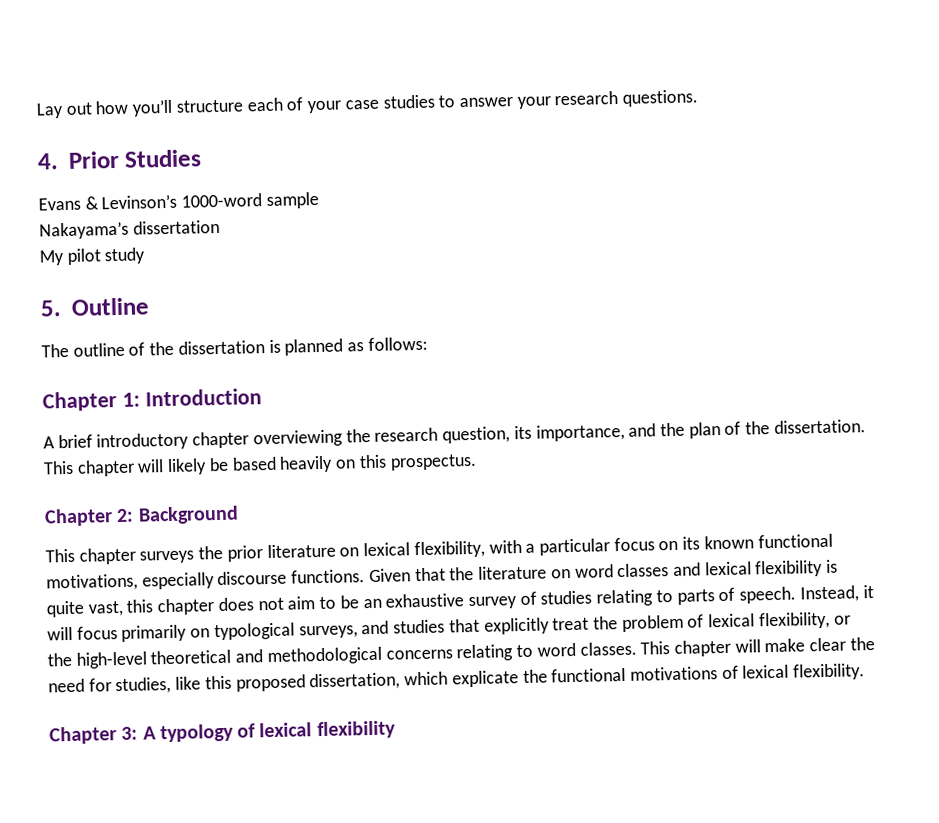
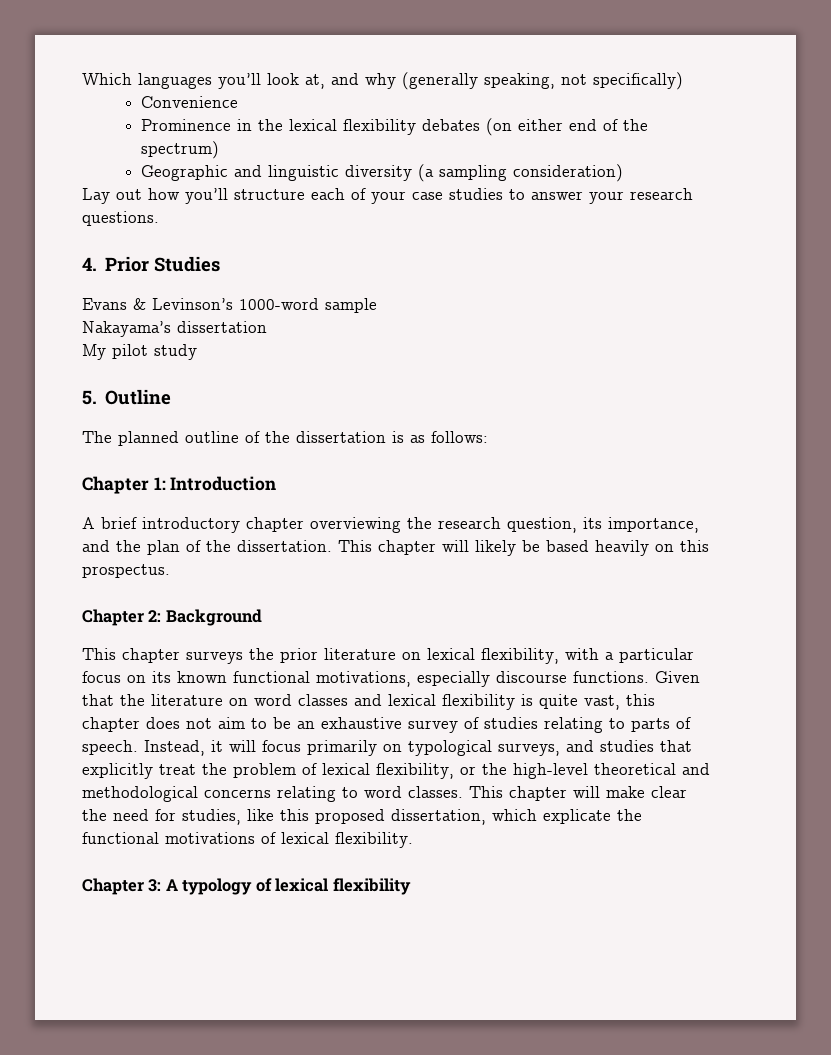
(36, 111) none -> [82,72,683,90] [140,96,238,108] [140,118,648,136] [140,141,219,159] [140,164,623,182] Which languages you’ll look at, and why (generally speaking, not specifically) // Convenience // Prominence in the lexical flexibility debates (on either end of the spectrum) // Geographic and linguistic diversity (a sampling consideration) //
(69, 350) none -> [118,431,179,446] planned
[284,338,344,356] planned -> (404, 437) none

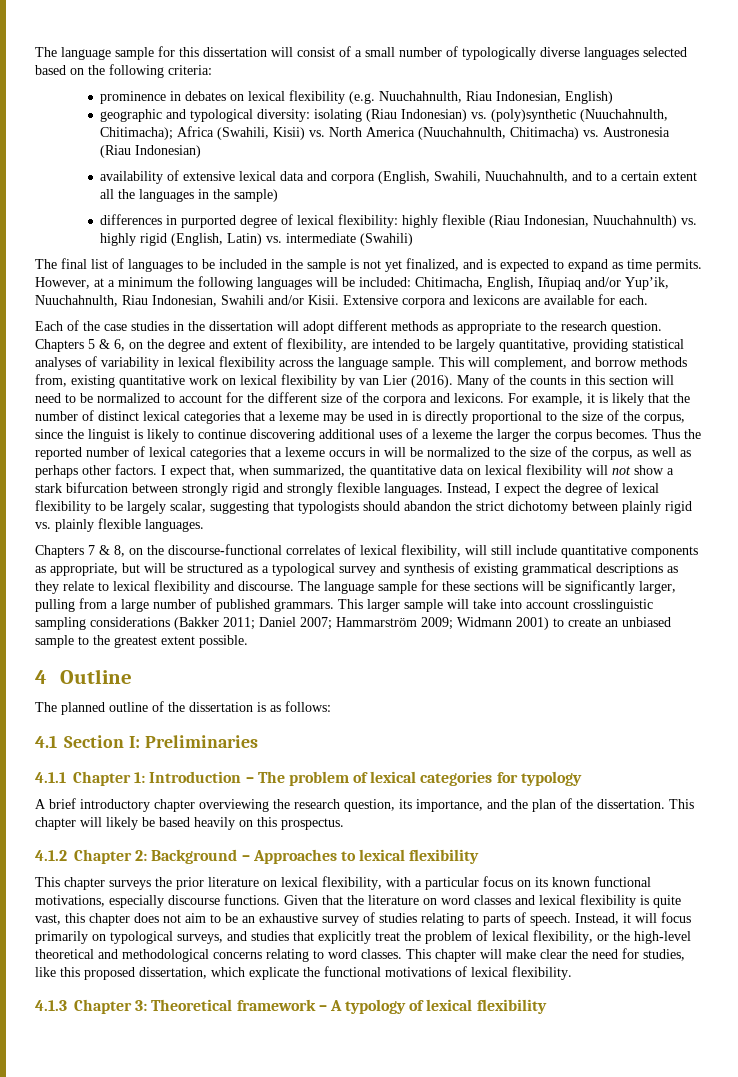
[82,72,683,90] [140,96,238,108] [140,118,648,136] [140,141,219,159] [140,164,623,182] [82,188,693,204] [82,211,159,226] [82,256,221,272] [82,298,377,313] [82,321,267,337] [82,344,197,360] [82,390,97,405] Which languages you’ll look at, and why (generally speaking, not specifically) // Convenience // Prominence in the lexical flexibility debates (on either end of the spectrum) // Geographic and linguistic diversity (a sampling consideration) // Lay out how you’ll structure each of your case studies to answer your research questions. // 4. Prior Studies // Evans & Levinson’s 1000-word sample // Nakayama’s dissertation // My pilot study // 5. -> [35,46,687,60] [35,64,212,78] [100,90,614,104] [100,109,669,122] [100,126,671,140] [100,145,202,158] [100,170,698,184] [100,189,279,202] [100,214,698,228] [100,233,414,246] [35,258,702,272] [35,276,669,290] [35,294,648,308] [35,320,662,334] [35,338,684,352] [35,356,687,370] [35,374,674,388] [35,392,690,406] [35,410,685,424] [35,428,701,442] [35,446,691,460] [35,464,674,478] [35,482,659,496] [35,500,692,514] [35,518,204,532] [35,544,698,558] [35,562,678,576] [35,580,676,594] [35,598,653,612] [35,617,671,630] [35,635,248,648] [35,670,47,684] The language sample for this dissertation will consist of a small number of typologically diverse languages selected based on the following criteria: // prominence in debates on lexical flexibility (e.g. Nuuchahnulth, Riau Indonesian, English) // geographic and typological diversity: isolating (Riau Indonesian) vs. (poly)synthetic (Nuuchahnulth, Chitimacha); Africa (Swahili, Kisii) vs. North America (Nuuchahnulth, Chitimacha) vs. Austronesia (Riau Indonesian) // availability of extensive lexical data and corpora (English, Swahili, Nuuchahnulth, and to a certain extent all the languages in the sample) // differences in purported degree of lexical flexibility: highly flexible (Riau Indonesian, Nuuchahnulth) vs. highly rigid (English, Latin) vs. intermediate (Swahili) // The final list of languages to be included in the sample is not yet finalized, and is expected to expand as time permits. However, at a minimum the following languages will be included: Chitimacha, English, Iñupiaq and/or Yup’ik, Nuuchahnulth, Riau Indonesian, Swahili and/or Kisii. Extensive corpora and lexicons are available for each. // Each of the case studies in the dissertation will adopt different methods as appropriate to the research question. Chapters 5 & 6, on the degree and extent of flexibility, are intended to be largely quantitative, providing statistical analyses of variability in lexical flexibility across the language sample. This will complement, and borrow methods from, existing quantitative work on lexical flexibility by van Lier (2016). Many of the counts in this section will need to be normalized to account for the different size of the corpora and lexicons. For example, it is likely that the number of distinct lexical categories that a lexeme may be used in is directly proportional to the size of the corpus, since the linguist is likely to continue discovering additional uses of a lexeme the larger the corpus becomes. Thus the reported number of lexical categories that a lexeme occurs in will be normalized to the size of the corpus, as well as perhaps other factors. I expect that, when summarized, the quantitative data on lexical flexibility will not show a stark bifurcation between strongly rigid and strongly flexible languages. Instead, I expect the degree of lexical flexibility to be largely scalar, suggesting that typologists should abandon the strict dichotomy between plainly rigid vs. plainly flexible languages. // Chapters 7 & 8, on the discourse-functional correlates of lexical flexibility, will still include quantitative components as appropriate, but will be structured as a typological survey and synthesis of existing grammatical descriptions as they relate to lexical flexibility and discourse. The language sample for these sections will be significantly larger, pulling from a large number of published grammars. This larger sample will take into account crosslinguistic sampling considerations (Bakker 2011; Daniel 2007; Hammarström 2009; Widmann 2001) to create an unbiased sample to the greatest extent possible. // 4
[82,476,277,494] Chapter 1: Introduction -> [35,735,258,748] [35,771,582,786] 4.1 Section I: Preliminaries // 4.1.1 Chapter 1: Introduction – The problem of lexical categories for typology
(170, 571) none -> [35,850,67,861] 4.1.2
(262, 617) none -> [241,849,480,864] – Approaches to lexical flexibility
(413, 840) none -> [35,1000,67,1011] 4.1.3
(162, 885) none -> [151,999,327,1011] Theoretical framework –

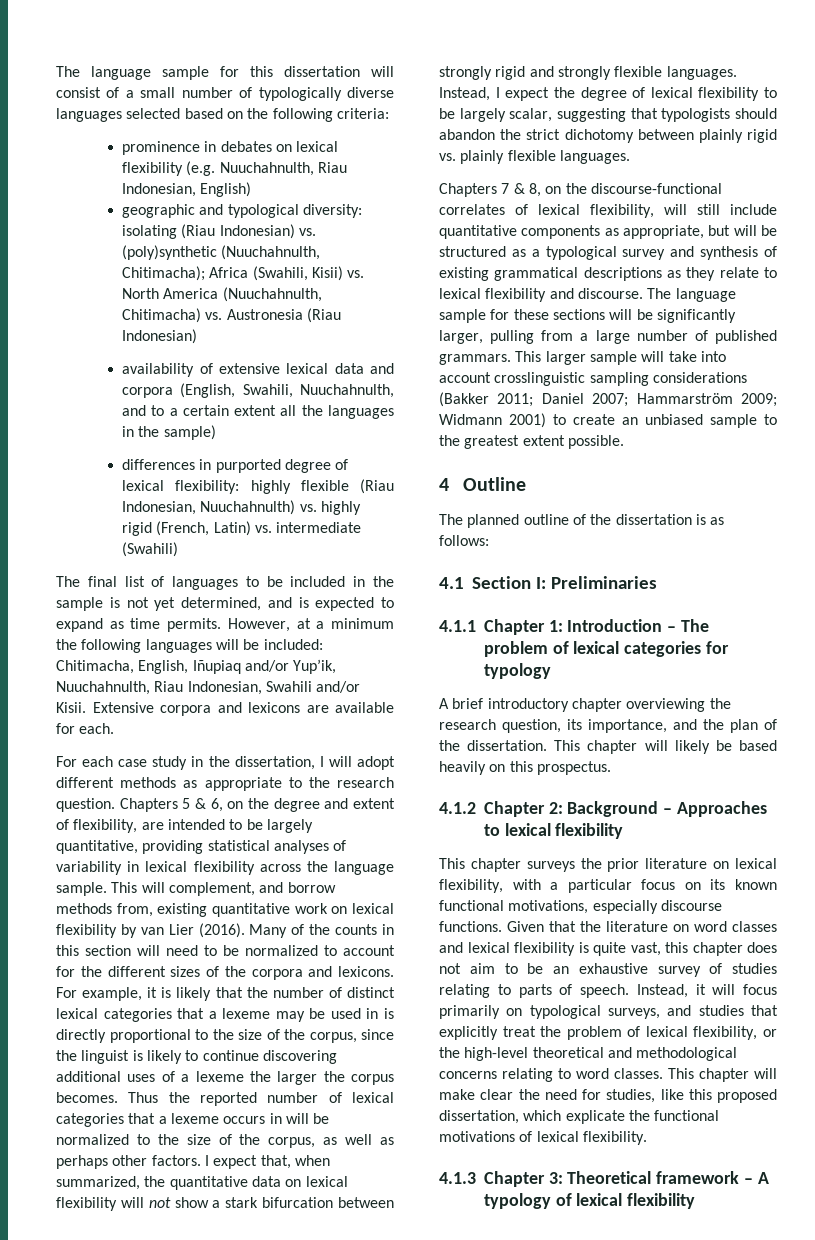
[171,233,224,246] (English, -> [156,521,210,536] (French,
[406,258,459,271] finalized, -> [181,597,261,611] determined,
[35,320,273,331] Each of the case studies in the dissertation -> [56,756,324,770] For each case study in the dissertation, I
[321,393,342,403] size -> [170,966,201,977] sizes

